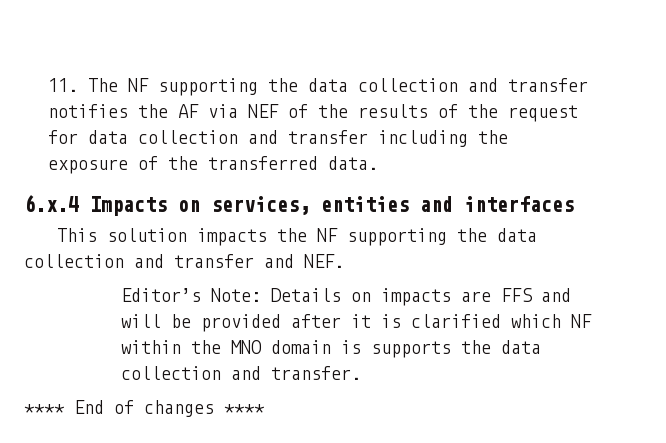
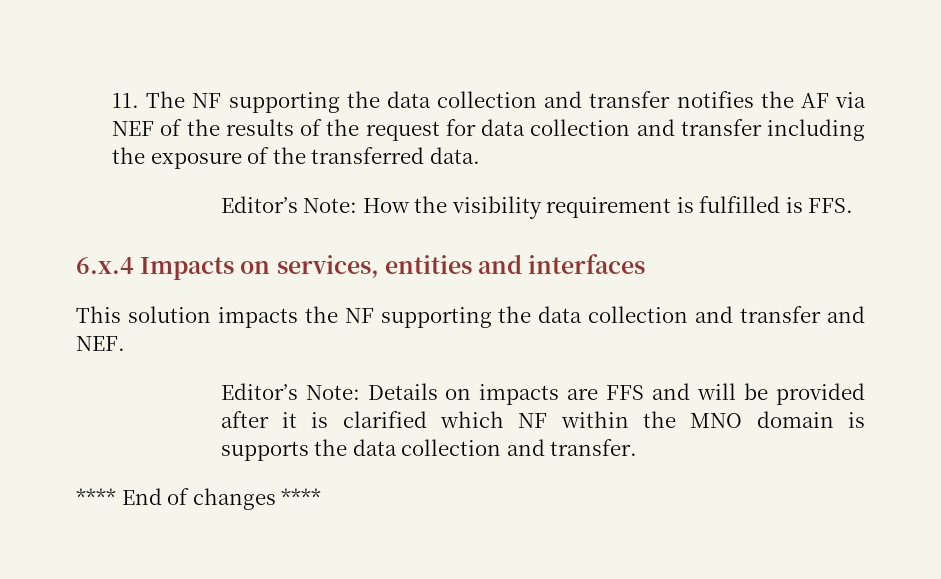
(379, 163) none -> [220,196,854,219] // Editor’s Note: How the visibility requirement is fulfilled is FFS.

